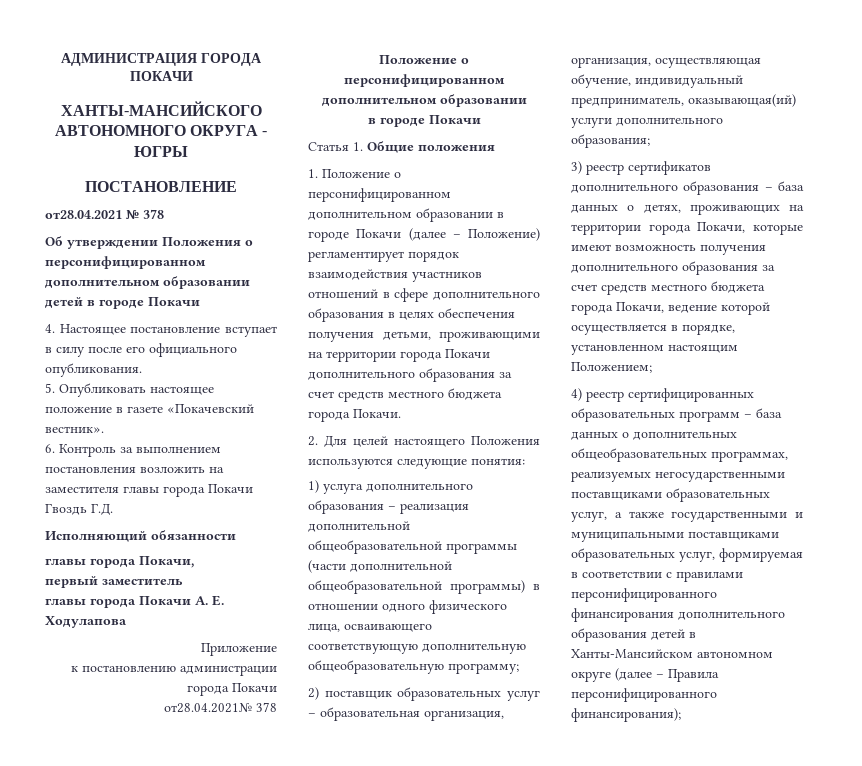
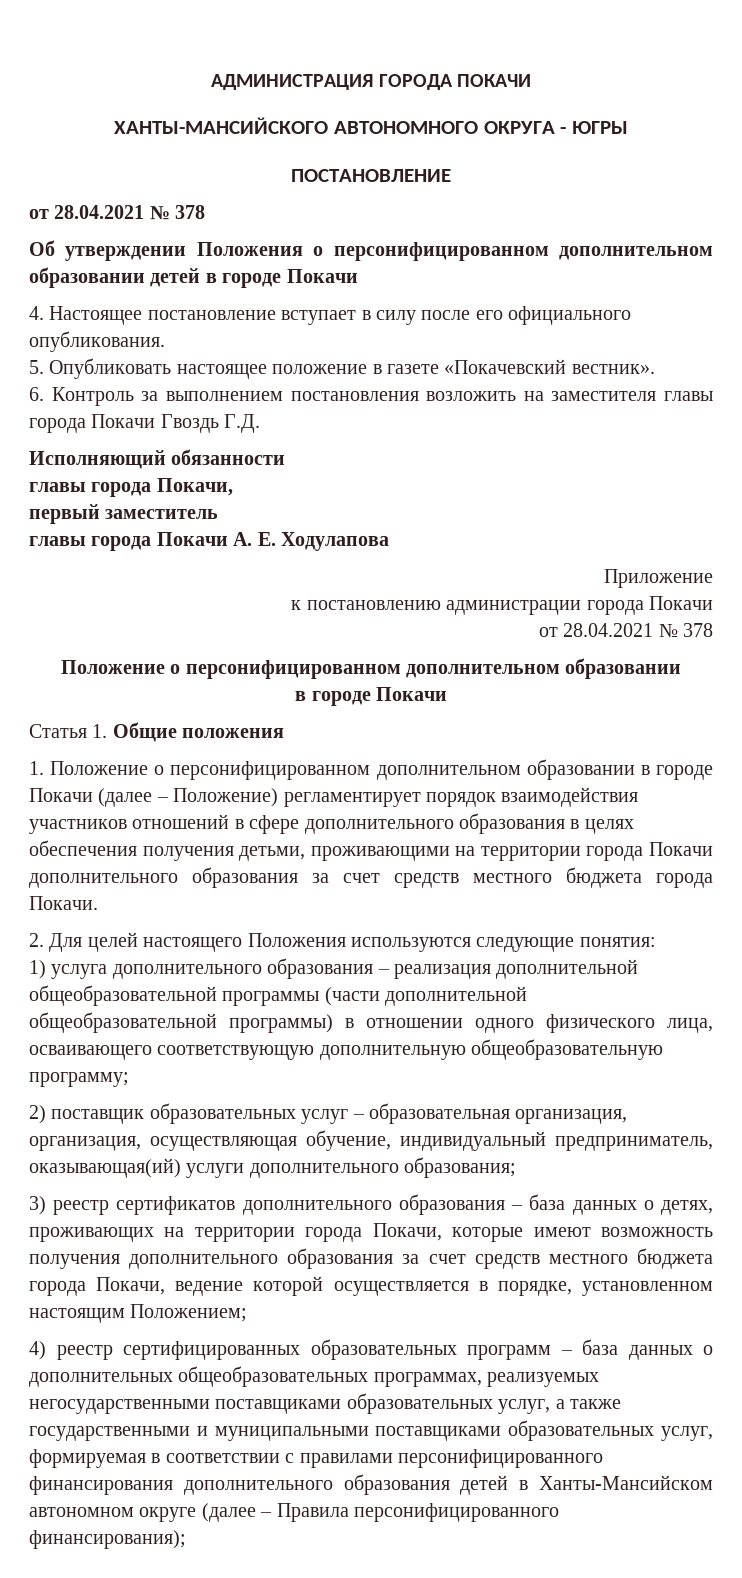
[45,210,122,219] от28.04.2021 -> [29,205,145,219] от 28.04.2021
[164,703,252,713] от28.04.2021№ -> [538,623,678,637] от 28.04.2021 №

